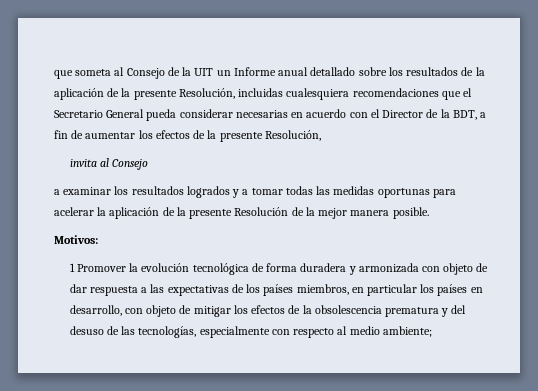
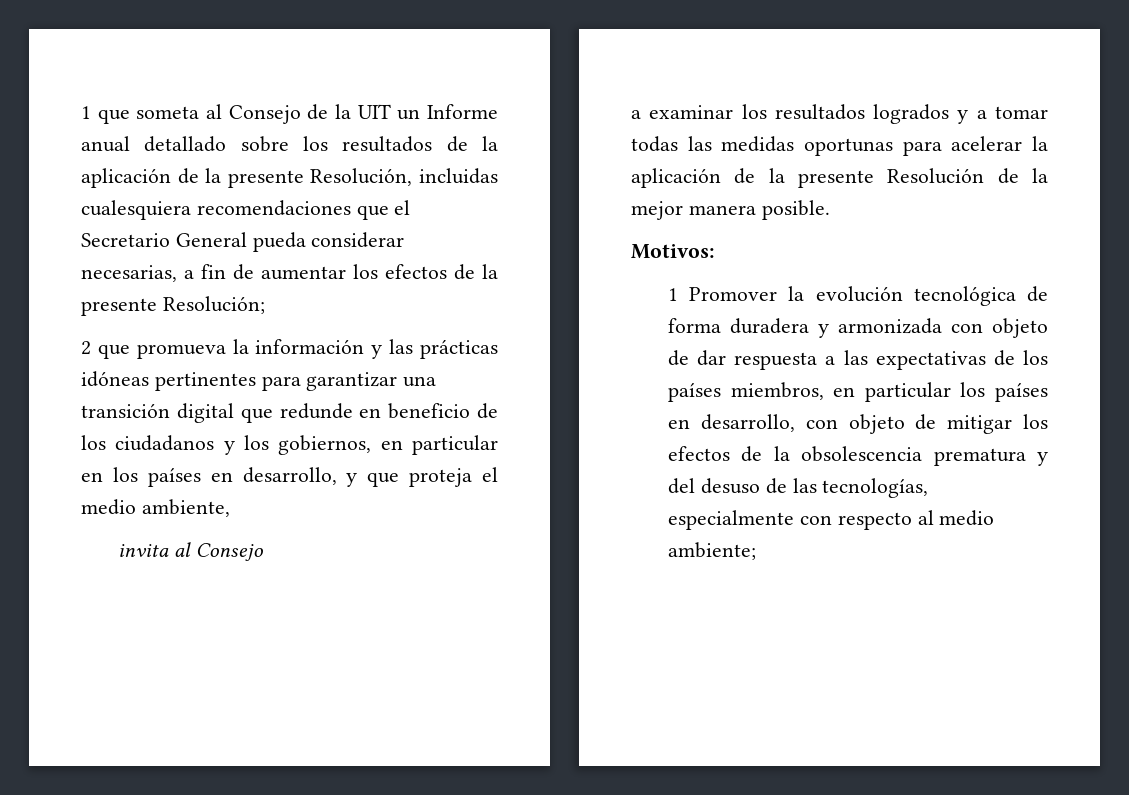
(54, 74) none -> [81,106,91,119] 1
[235,109,477,120] necesarias en acuerdo con el Director de la BDT, -> [81,265,177,282] necesarias,
[264,130,321,141] Resolución, -> [162,296,265,314] [81,339,498,359] [81,371,437,391] [81,403,498,423] [81,435,498,455] [81,467,498,487] [81,499,230,517] Resolución; // 2 que promueva la información y las prácticas idóneas pertinentes para garantizar una transición digital que redunde en beneficio de los ciudadanos y los gobiernos, en particular en los países en desarrollo, y que proteja el medio ambiente,

